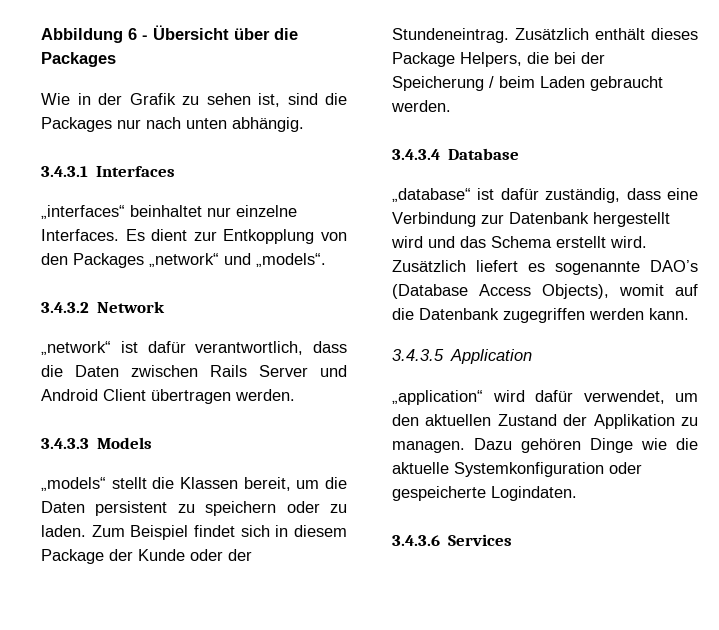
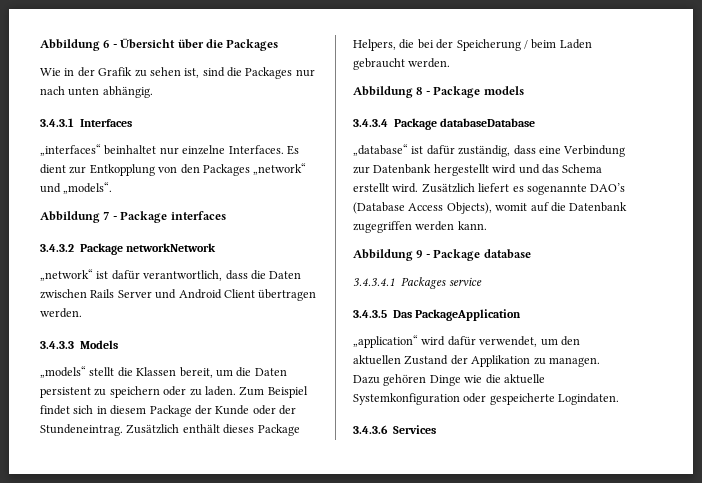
(326, 260) none -> [40,211,226,223] // Abbildung 7 - Package interfaces
[97,301,166,313] Network -> [80,243,217,255] Package networkNetwork
(451, 106) none -> [353,86,524,98] // Abbildung 8 - Package models
[448,148,520,160] Database -> [394,118,536,130] Package databaseDatabase
[392,349,533,364] 3.4.3.5 Application -> [353,249,531,261] [353,277,482,289] [353,309,522,321] Abbildung 9 - Package database // 3.4.3.4.1 Packages service // 3.4.3.5 Das PackageApplication

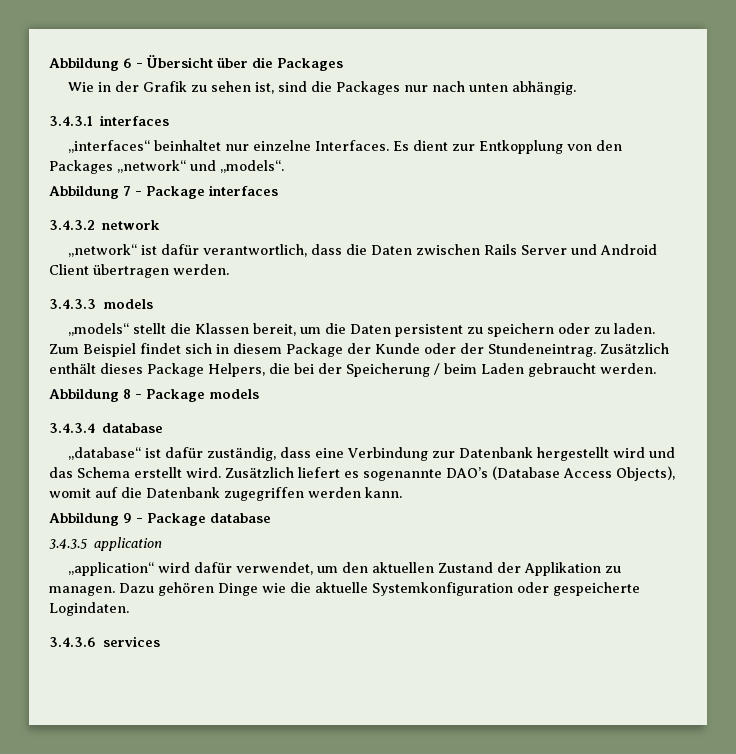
[80,119,133,127] Interfaces -> [100,115,170,126] interfaces
[80,243,217,255] Package networkNetwork -> [102,220,161,230] network
[80,340,119,349] Models -> [103,299,154,309] models
[394,118,536,130] Package databaseDatabase -> [102,423,164,433] database
[353,277,482,289] [353,309,522,321] 3.4.3.4.1 Packages service // 3.4.3.5 Das PackageApplication -> [49,537,163,551] 3.4.3.5 application
[393,425,437,434] Services -> [103,636,161,647] services

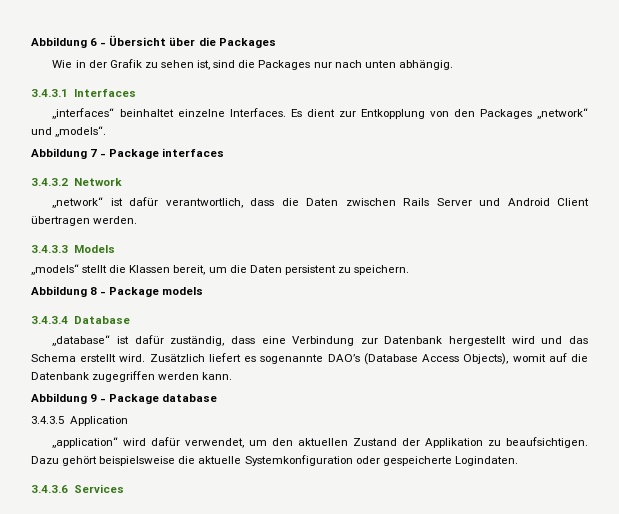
[100,115,170,126] interfaces -> [73,89,136,97] Interfaces
[225,144,250,151] nur -> (174, 113) none
[102,220,161,230] network -> [73,178,122,186] Network
[103,299,154,309] models -> [73,245,115,253] Models
[487,323,656,337] [49,343,669,357] [49,363,656,377] speichern oder zu laden. Zum Beispiel findet sich in diesem Package der Kunde oder der Stundeneintrag. Zusätzlich enthält dieses Package Helpers, die bei der Speicherung / beim Laden gebraucht werden. -> [354,265,410,275] speichern.
[102,423,164,433] database -> [73,316,130,324] Database
[94,537,163,551] application -> [69,416,128,426] Application
[49,582,286,596] managen. Dazu gehören Dinge wie -> [506,437,589,448] [31,456,176,466] beaufsichtigen. Dazu gehört beispielsweise
[103,636,161,647] services -> [73,484,124,493] Services

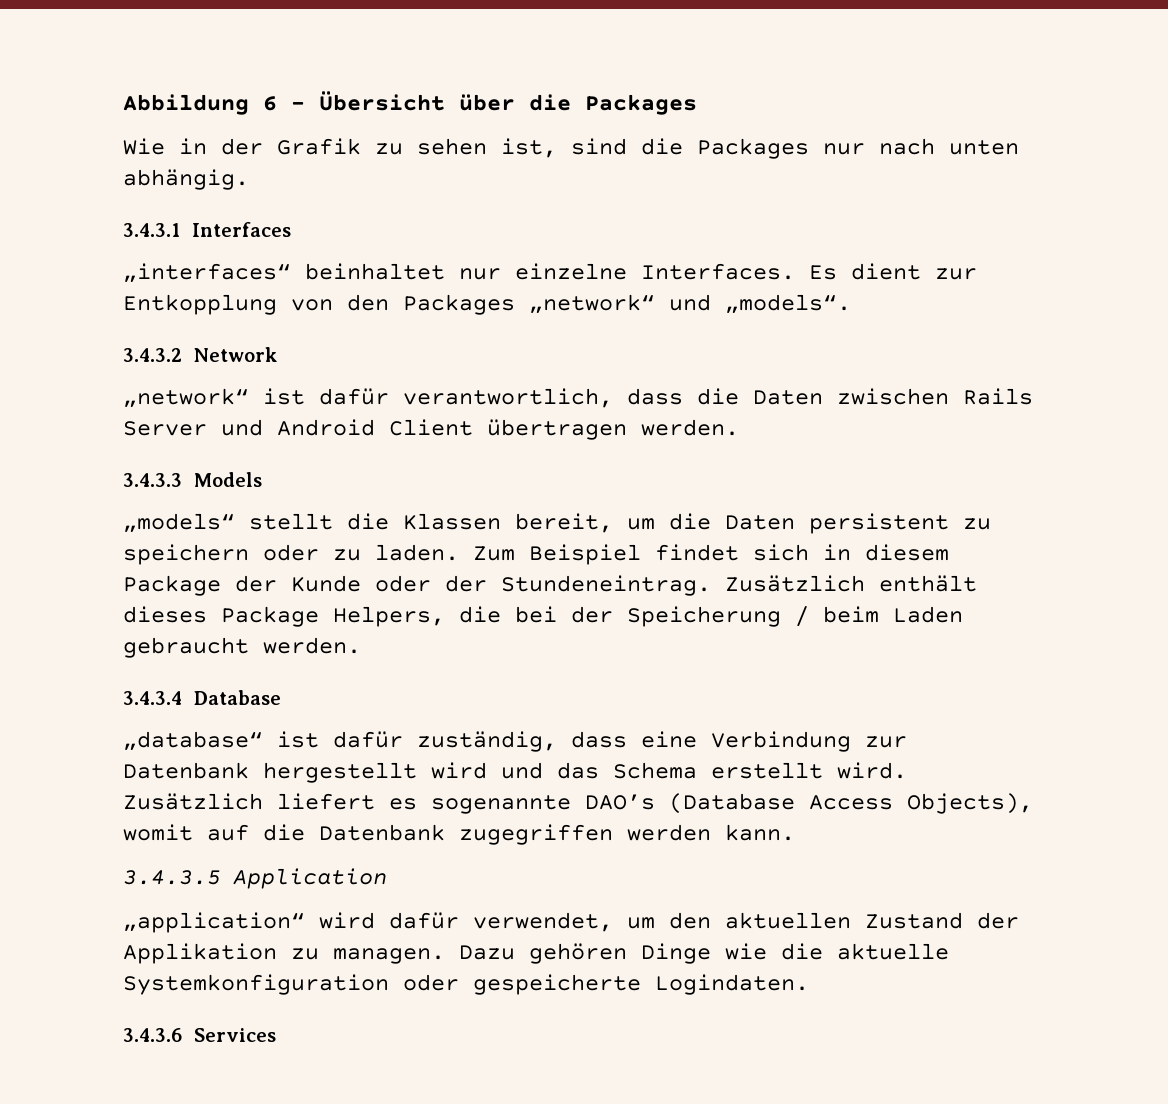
(174, 113) none -> [459,268,501,280] nur
[31,148,225,159] // Abbildung 7 - Package interfaces -> (851, 303) none
[354,265,410,275] [31,286,204,297] speichern. // Abbildung 8 - Package models -> [123,544,949,565] [123,575,977,596] [123,606,963,627] [123,637,361,658] speichern oder zu laden. Zum Beispiel findet sich in diesem Package der Kunde oder der Stundeneintrag. Zusätzlich enthält dieses Package Helpers, die bei der Speicherung / beim Laden gebraucht werden.
[31,393,218,404] // Abbildung 9 - Package database -> (795, 832) none
[506,437,589,448] [31,456,176,466] beaufsichtigen. Dazu gehört beispielsweise -> [333,943,767,964] managen. Dazu gehören Dinge wie

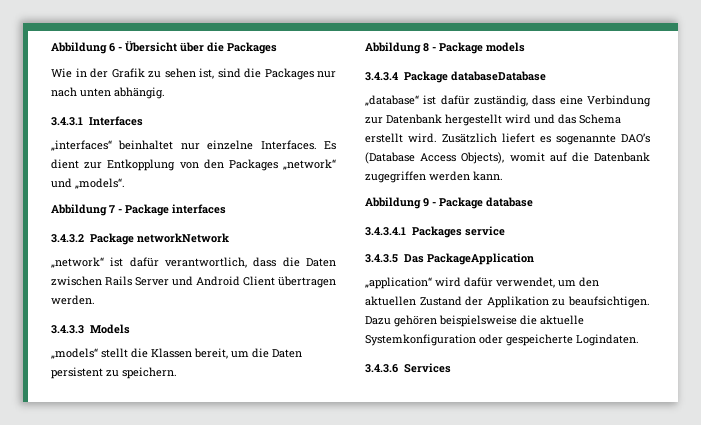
(851, 303) none -> [51,204,226,216] // Abbildung 7 - Package interfaces
[193,347,277,362] Network -> [89,233,229,245] Package networkNetwork
[123,544,949,565] [123,575,977,596] [123,606,963,627] [123,637,361,658] speichern oder zu laden. Zum Beispiel findet sich in diesem Package der Kunde oder der Stundeneintrag. Zusätzlich enthält dieses Package Helpers, die bei der Speicherung / beim Laden gebraucht werden. -> [122,367,177,379] [365,42,525,54] speichern. // Abbildung 8 - Package models
[193,690,281,705] Database -> [403,71,546,83] Package databaseDatabase
[123,868,387,889] 3.4.3.5 Application -> [365,197,533,209] [365,226,505,238] [365,253,534,265] Abbildung 9 - Package database // 3.4.3.4.1 Packages service // 3.4.3.5 Das PackageApplication
[333,948,445,964] managen. -> [568,296,650,308] beaufsichtigen.
[641,943,767,964] Dinge wie -> [439,315,517,327] beispielsweise

